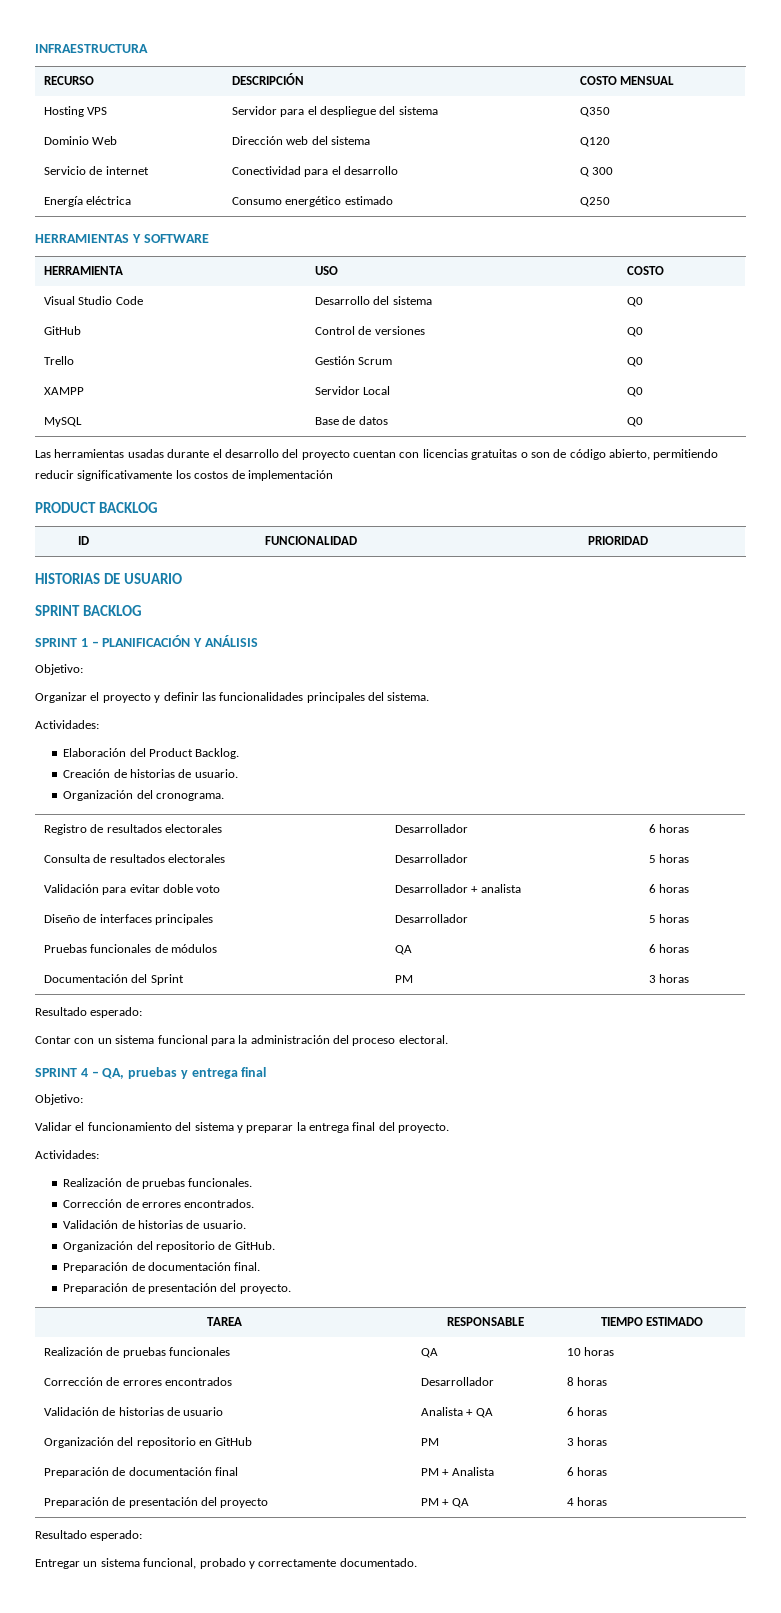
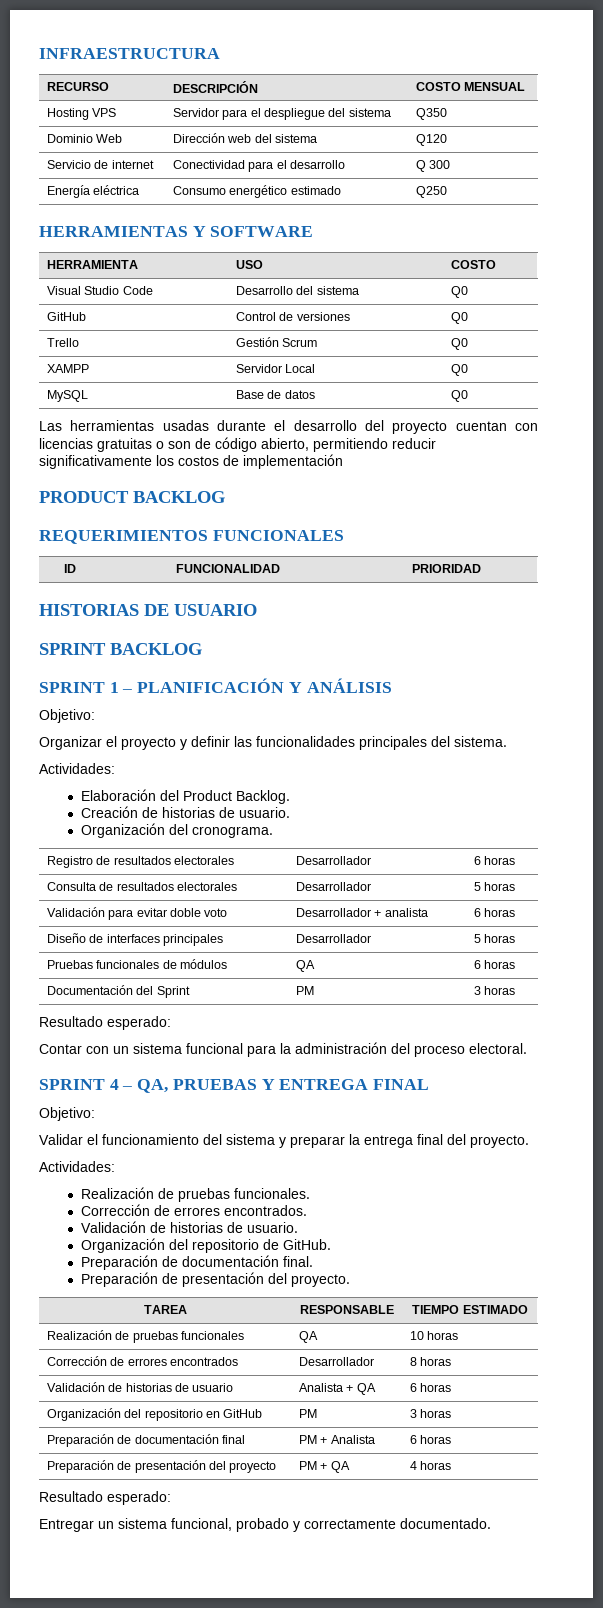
(158, 507) none -> [39,530,344,544] // REQUERIMIENTOS FUNCIONALES
[128,1067,267,1079] pruebas y entrega final -> [172,1079,430,1090] PRUEBAS Y ENTREGA FINAL

